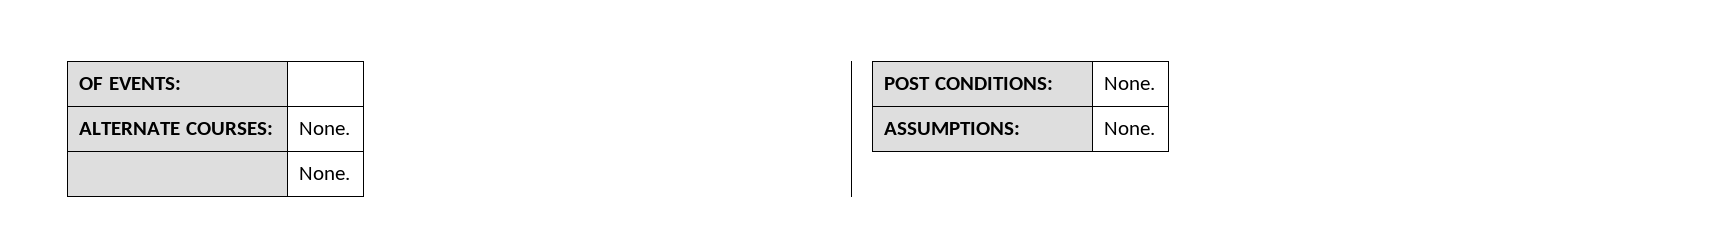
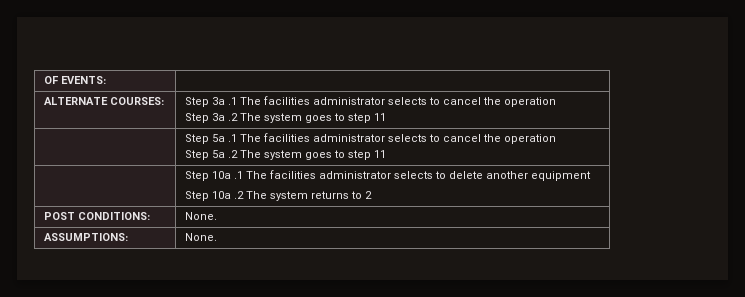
[299,122,351,135] [299,167,351,180] None. // | None. -> [184,96,556,107] [184,113,386,123] [184,133,556,144] [184,150,386,160] [184,170,591,181] [184,191,372,201] Step 3a .1 The facilities administrator selects to cancel the operation // Step 3a .2 The system goes to step 11 // | Step 5a .1 The facilities administrator selects to cancel the operation // Step 5a .2 The system goes to step 11 // | Step 10a .1 The facilities administrator selects to delete another equipment // Step 10a .2 The system returns to 2

